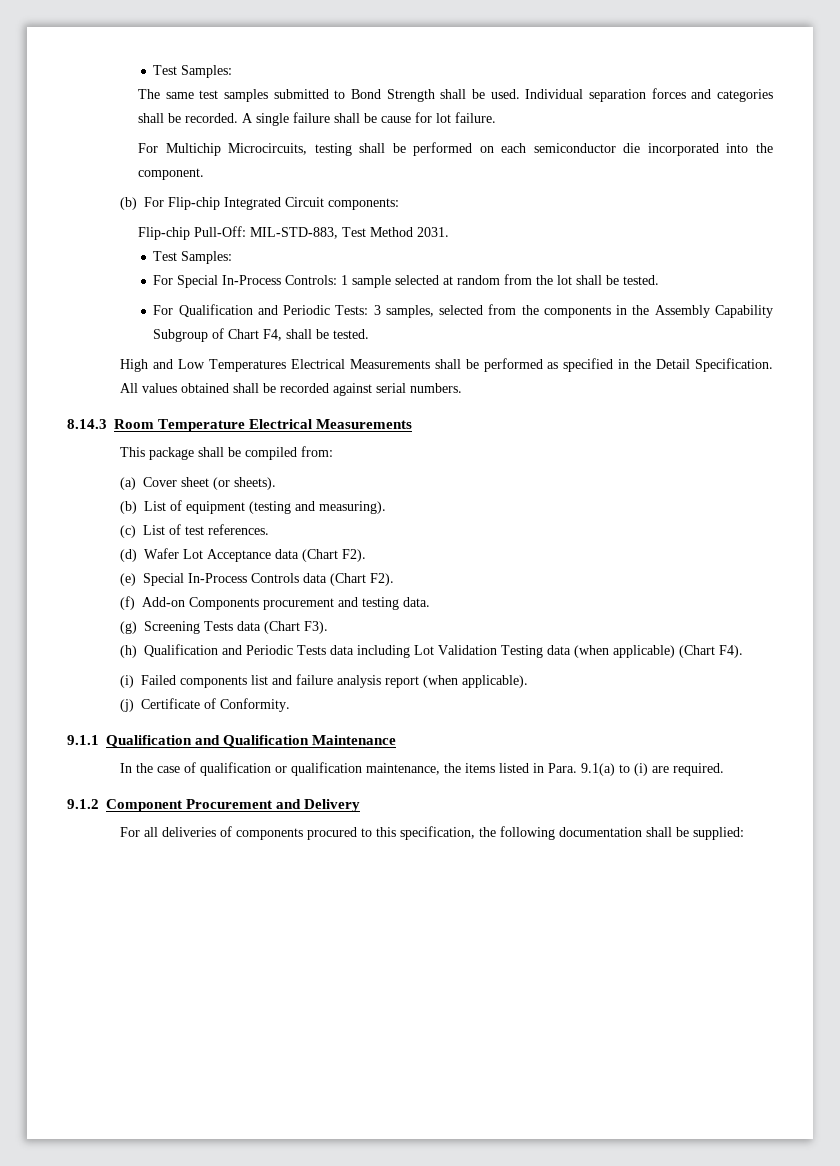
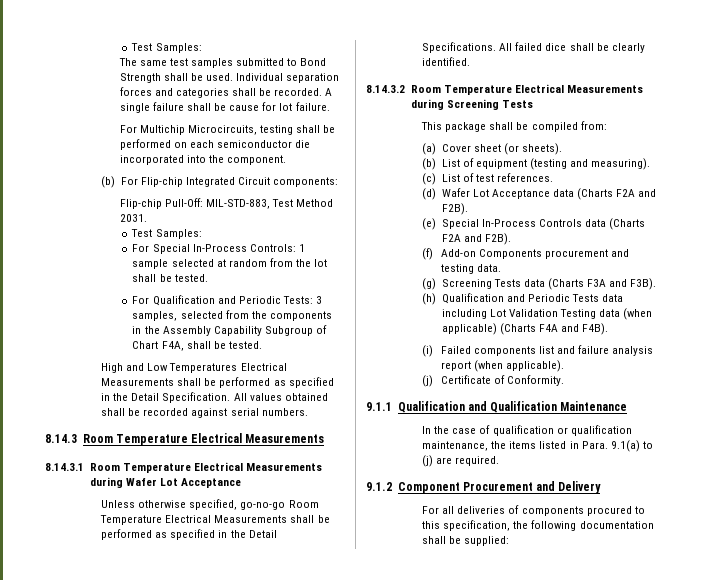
[263,329,283,341] F4, -> [161,341,184,351] F4A,
(413, 424) none -> [45,462,323,473] [89,477,242,488] [101,499,319,510] [100,515,330,525] [101,529,277,540] [422,42,645,53] [422,57,471,66] [366,84,644,95] [410,99,533,110] // 8.14.3.1 Room Temperature Electrical Measurements during Wafer Lot Acceptance // Unless otherwise specified, go-no-go Room Temperature Electrical Measurements shall be performed as specified in the Detail Specifications. All failed dice shall be clearly identified. // 8.14.3.2 Room Temperature Electrical Measurements during Screening Tests
[302,549,367,562] (Chart F2). -> [577,188,657,200] [441,203,468,215] (Charts F2A and F2B).
[330,573,395,586] (Chart F2). -> [609,218,646,230] [441,233,512,245] (Charts F2A and F2B).
[264,621,329,634] (Chart F3). -> [548,278,657,290] (Charts F3A and F3B).
[679,645,744,658] (Chart F4). -> [499,323,609,335] (Charts F4A and F4B).
[634,763,649,776] (i) -> [422,455,434,467] (j)

